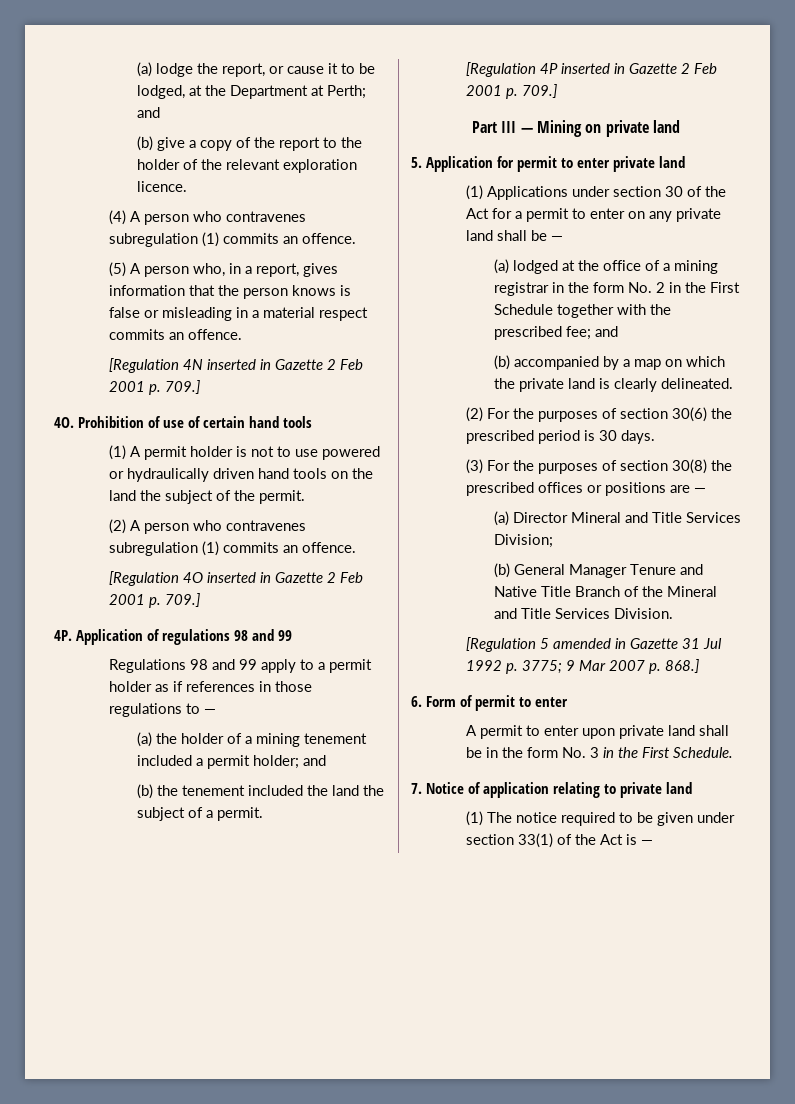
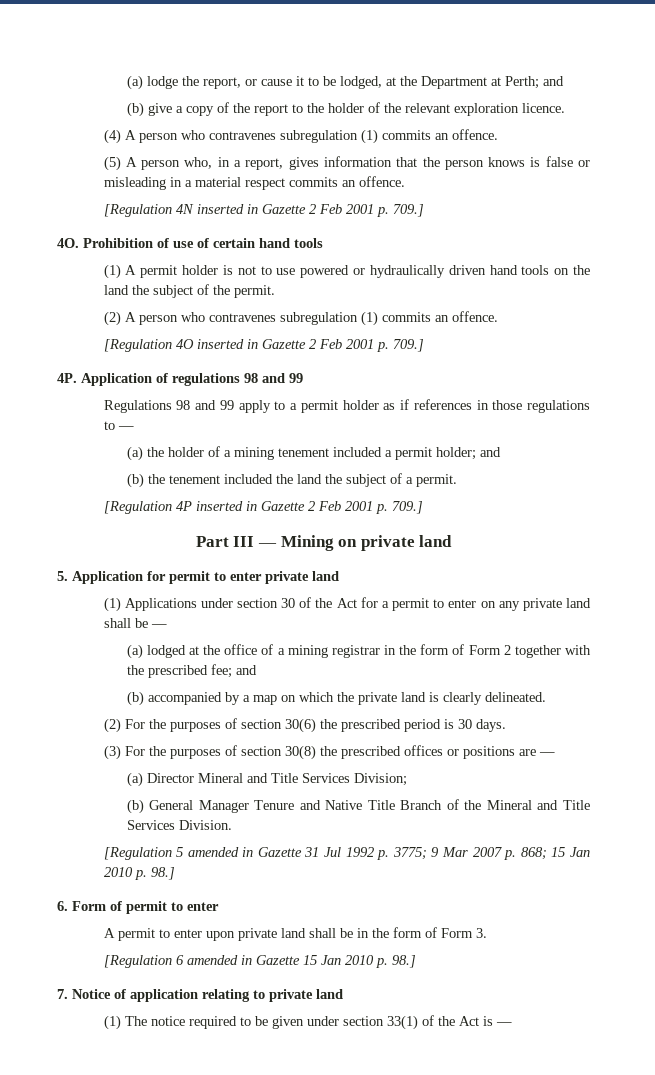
[627,282,740,293] [493,304,553,315] No. 2 in the First Schedule -> [452,644,511,655] of Form 2
[665,659,700,673] 868.] -> [520,847,591,860] [103,867,175,880] 868; 15 Jan 2010 p. 98.]
[562,747,734,758] No. 3 in the First Schedule. -> [424,927,487,938] [103,955,416,968] of Form 3. // [Regulation 6 amended in Gazette 15 Jan 2010 p. 98.]

